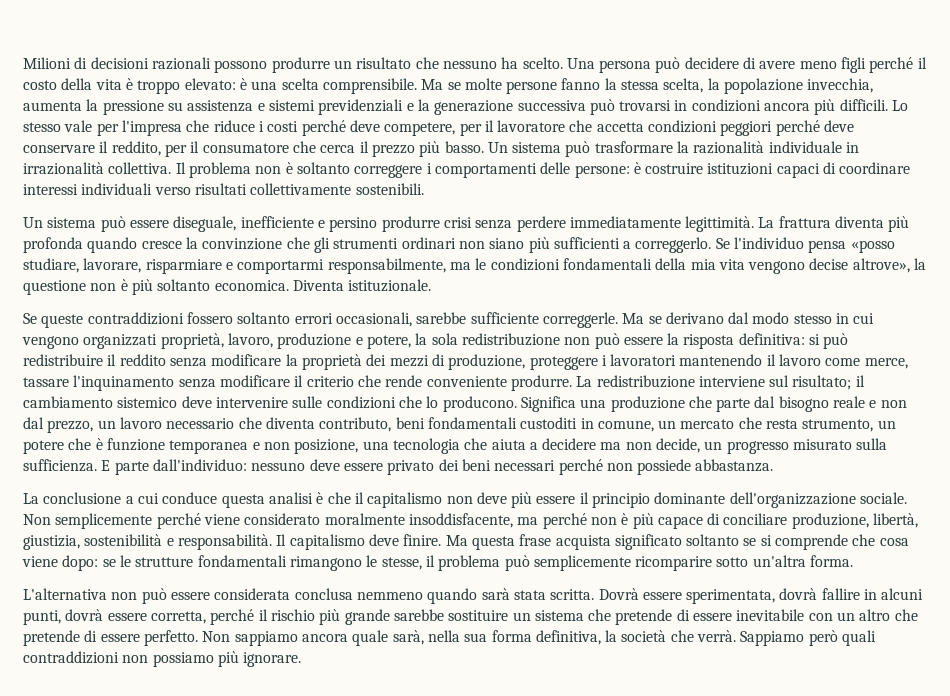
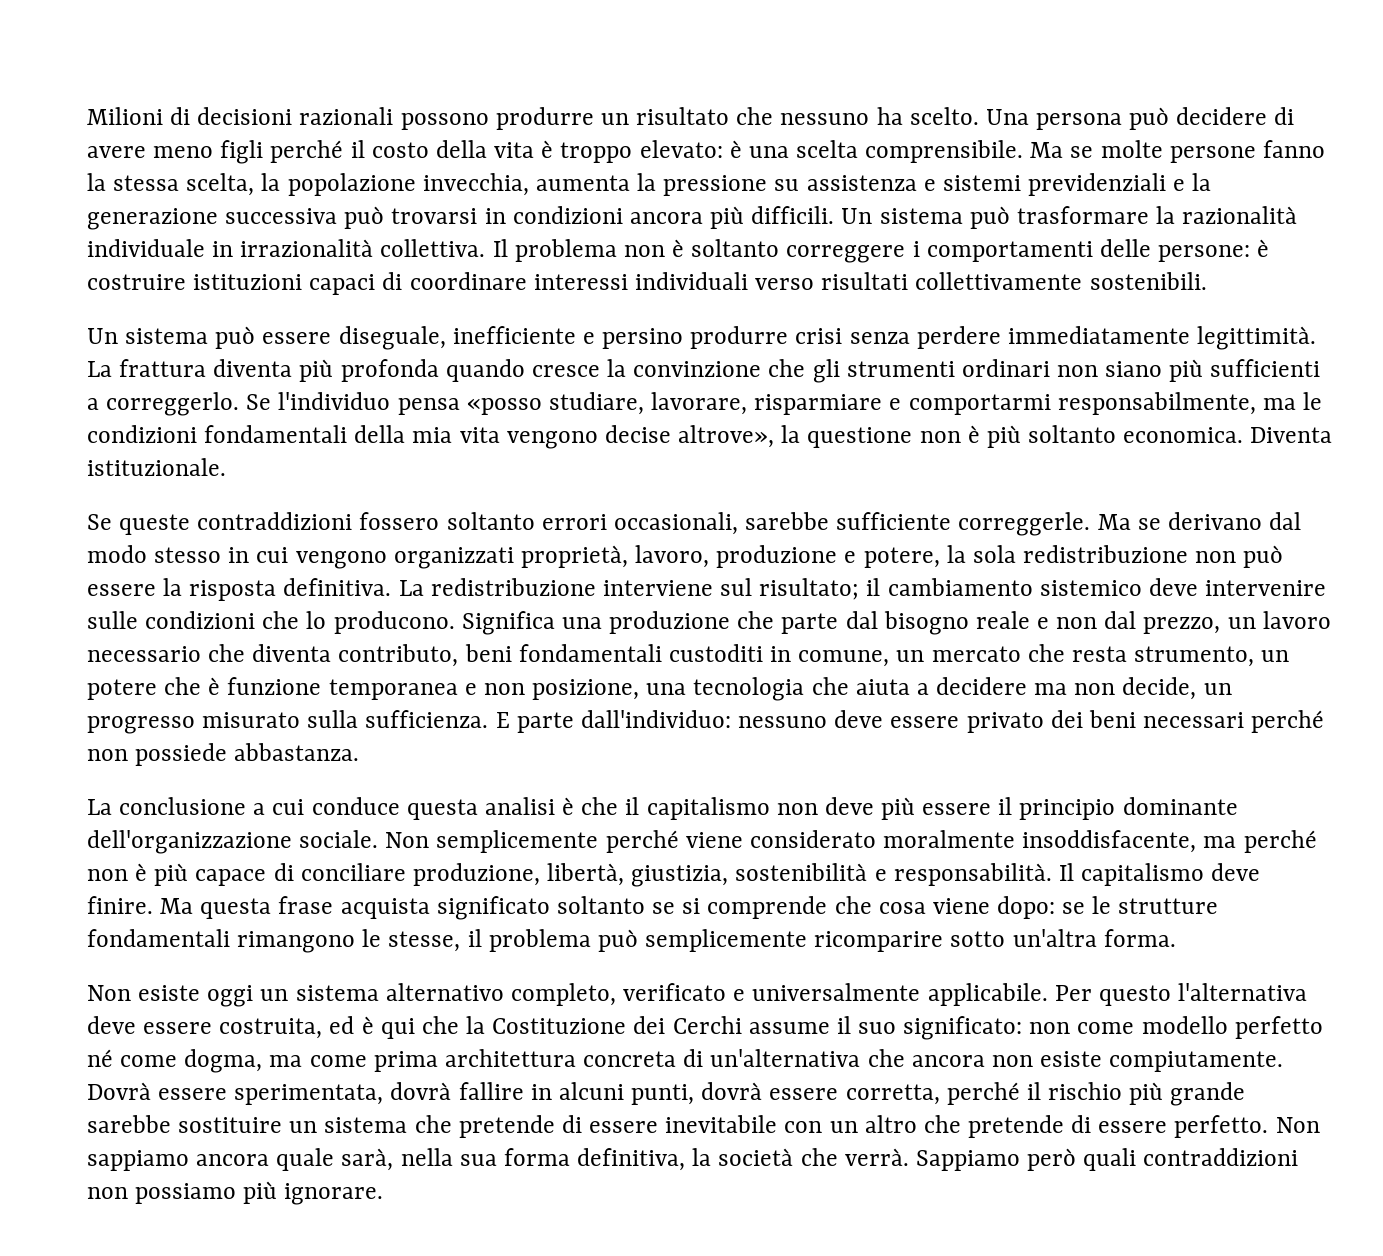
[892,100,909,111] [23,120,855,136] [23,141,484,157] Lo stesso vale per l'impresa che riduce i costi perché deve competere, per il lavoratore che accetta condizioni peggiori perché deve conservare il reddito, per il consumatore che cerca il prezzo più basso. -> (835, 215) none
[738,333,849,349] [23,354,908,370] [23,375,572,391] definitiva: si può redistribuire il reddito senza modificare la proprietà dei mezzi di produzione, proteggere i lavoratori mantenendo il lavoro come merce, tassare l'inquinamento senza modificare il criterio che rende conveniente produrre. -> [283,578,392,596] definitiva.
[23,588,595,604] L'alternativa non può essere considerata conclusa nemmeno quando sarà stata scritta. -> [87,983,1308,1007] [87,1016,1323,1040] [87,1049,1284,1073] Non esiste oggi un sistema alternativo completo, verificato e universalmente applicabile. Per questo l'alternativa deve essere costruita, ed è qui che la Costituzione dei Cerchi assume il suo significato: non come modello perfetto né come dogma, ma come prima architettura concreta di un'alternativa che ancora non esiste compiutamente.

